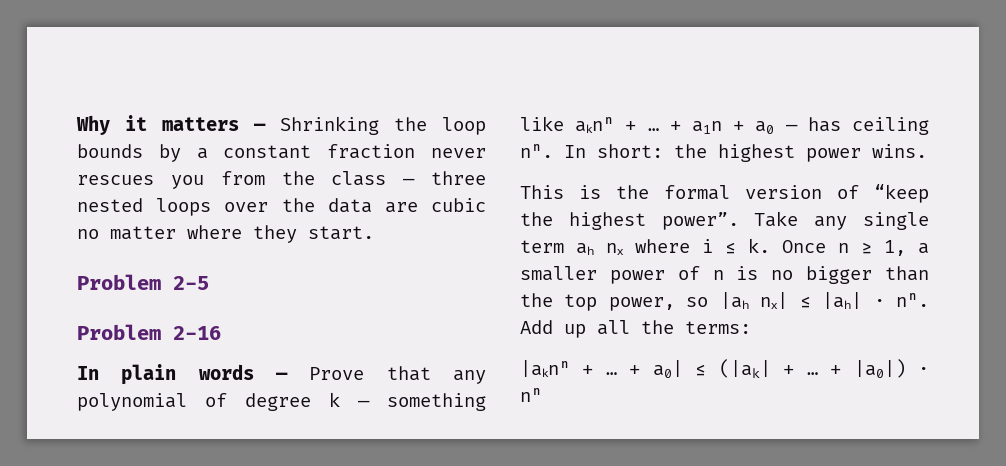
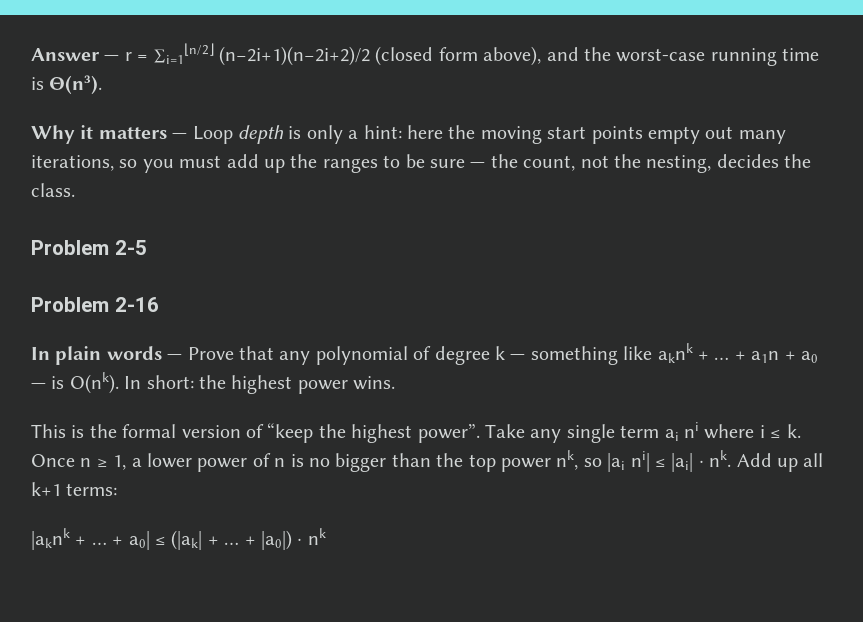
[76,115,486,135] [77,144,487,162] [77,171,486,189] [77,198,486,216] [77,225,374,243] Why it matters — Shrinking the loop bounds by a constant fraction never rescues you from the class — three nested loops over the data are cubic no matter where they start. -> [31,43,820,66] [31,75,103,95] [31,125,786,144] [31,154,812,173] [31,183,75,197] Answer — r = ∑i=1⌊n/2⌋ (n−2i+1)(n−2i+2)/2 (closed form above), and the worst-case running time is Θ(n³). // Why it matters — Loop depth is only a hint: here the moving start points empty out many iterations, so you must add up the ranges to be sure — the count, not the nesting, decides the class.
[575,117,615,133] aₖnⁿ -> [657,343,693,363] aknk
[807,117,929,135] [520,144,553,158] has ceiling nⁿ. -> [51,372,119,394] is O(nk).
[576,243,624,255] aₕ nₓ -> [664,422,699,441] ai ni
[520,266,597,281] smaller -> [147,453,192,468] lower
[608,292,930,311] power, so |aₕ nₓ| ≤ |aₕ| · nⁿ. -> [500,450,732,472] power nk, so |ai ni| ≤ |ai| · nk.
[641,320,674,334] the -> [31,482,61,496] k+1
[520,360,570,377] |aₖnⁿ -> [31,528,70,550] |aknk
[520,388,542,402] nⁿ -> [307,528,326,545] nk

